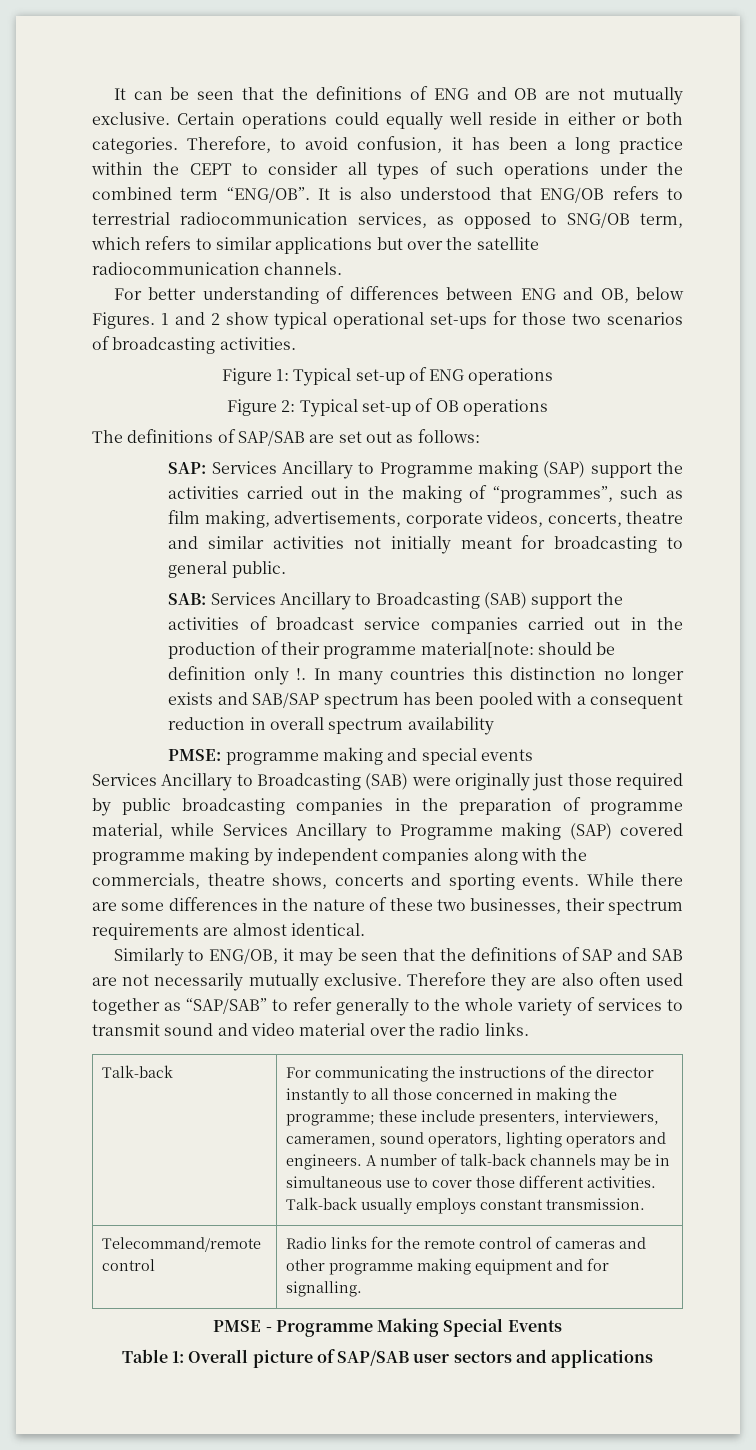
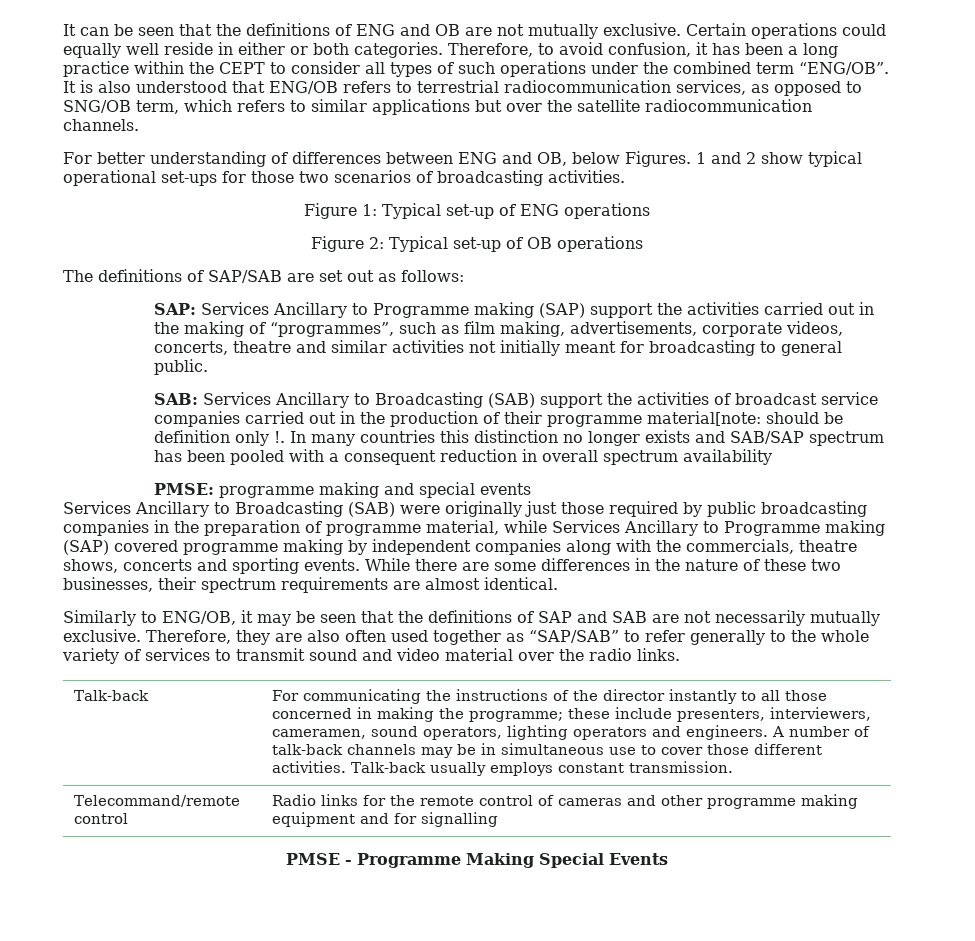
[407,972,487,986] Therefore -> [146,630,231,644] Therefore,
[286,1281,363,1297] signalling. -> [421,812,499,827] signalling
[121,1349,654,1368] // Table 1: Overall picture of SAP/SAB user sectors and applications -> (668, 859) none

